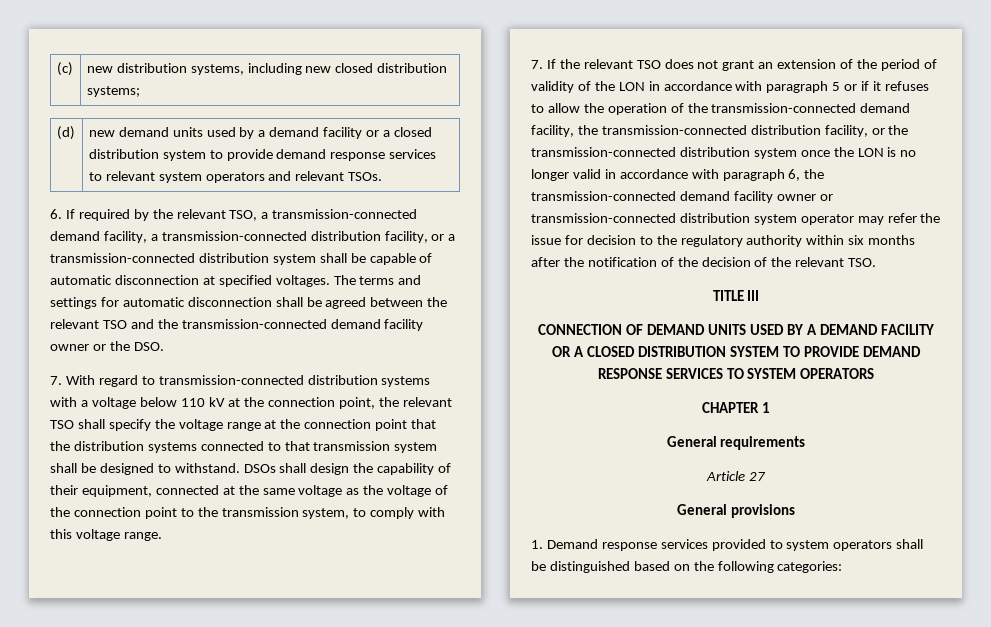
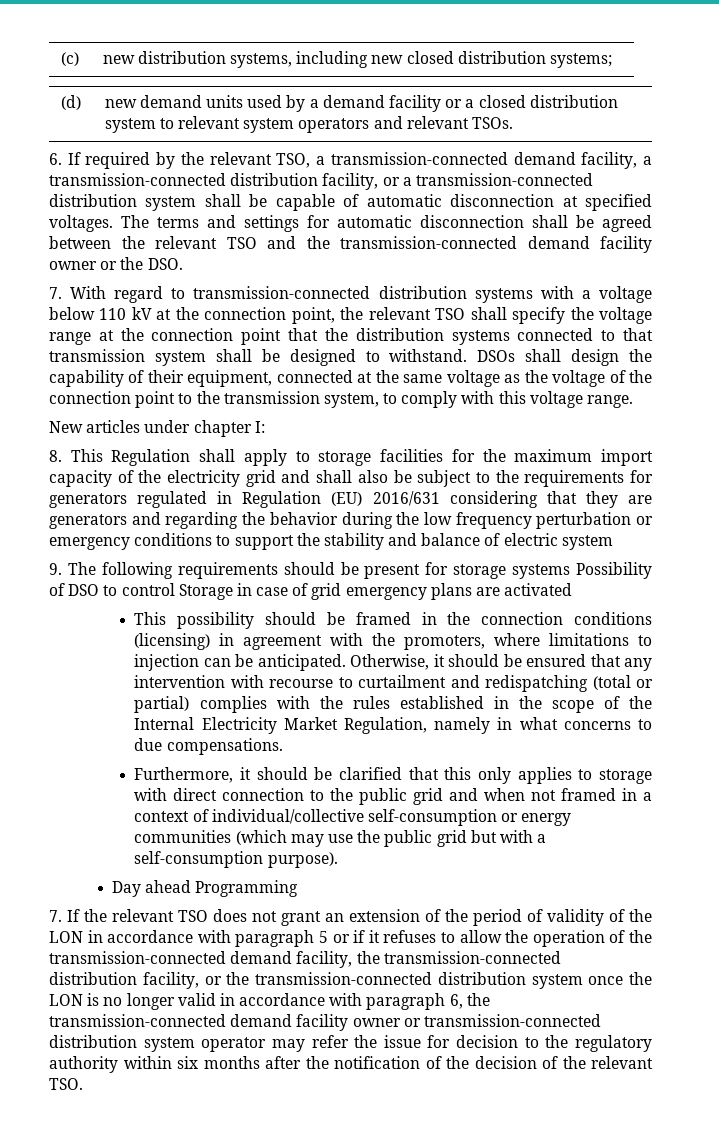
[226,149,437,161] [88,172,102,181] provide demand response services to -> (174, 123) none
(162, 536) none -> [49,420,265,437] [49,449,654,466] [49,470,653,487] [49,491,653,508] [49,512,653,529] [49,533,613,550] [49,562,652,579] [49,583,573,600] [134,612,652,629] [134,633,652,650] [134,654,652,671] [134,675,653,692] [134,696,652,713] [134,717,652,734] [134,738,283,755] [134,767,652,784] [134,788,652,805] [134,809,572,826] [134,830,547,847] [134,851,338,868] [111,880,299,897] // New articles under chapter I: // 8. This Regulation shall apply to storage facilities for the maximum import capacity of the electricity grid and shall also be subject to the requirements for generators regulated in Regulation (EU) 2016/631 considering that they are generators and regarding the behavior during the low frequency perturbation or emergency conditions to support the stability and balance of electric system // 9. The following requirements should be present for storage systems Possibility of DSO to control Storage in case of grid emergency plans are activated // This possibility should be framed in the connection conditions (licensing) in agreement with the promoters, where limitations to injection can be anticipated. Otherwise, it should be ensured that any intervention with recourse to curtailment and redispatching (total or partial) complies with the rules established in the scope of the Internal Electricity Market Regulation, namely in what concerns to due compensations. // Furthermore, it should be clarified that this only applies to storage with direct connection to the public grid and when not framed in a context of individual/collective self-consumption or energy communities (which may use the public grid but with a self-consumption purpose). // Day ahead Programming
[712,290,760,301] [538,324,934,335] [552,346,921,357] [597,368,875,379] [702,402,770,413] [666,436,806,450] [706,471,766,481] [677,504,795,518] [531,539,924,551] [531,561,843,573] // TITLE III // CONNECTION OF DEMAND UNITS USED BY A DEMAND FACILITY OR A CLOSED DISTRIBUTION SYSTEM TO PROVIDE DEMAND RESPONSE SERVICES TO SYSTEM OPERATORS // CHAPTER 1 // General requirements // Article 27 // General provisions // 1. Demand response services provided to system operators shall be distinguished based on the following categories: -> (83, 1084) none

